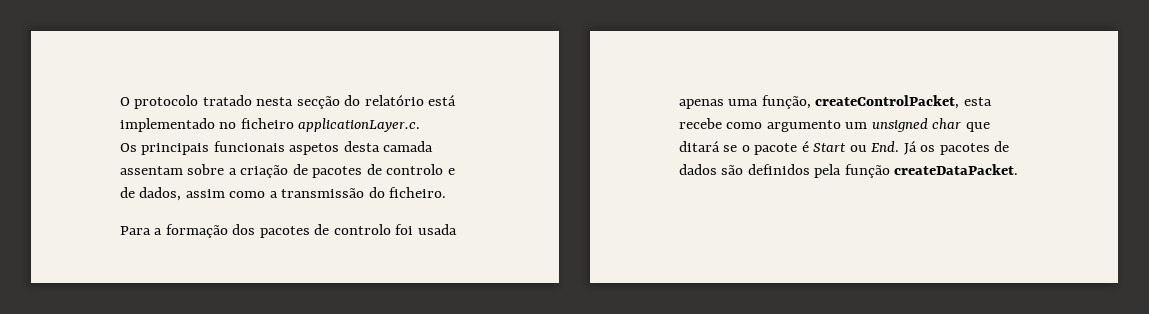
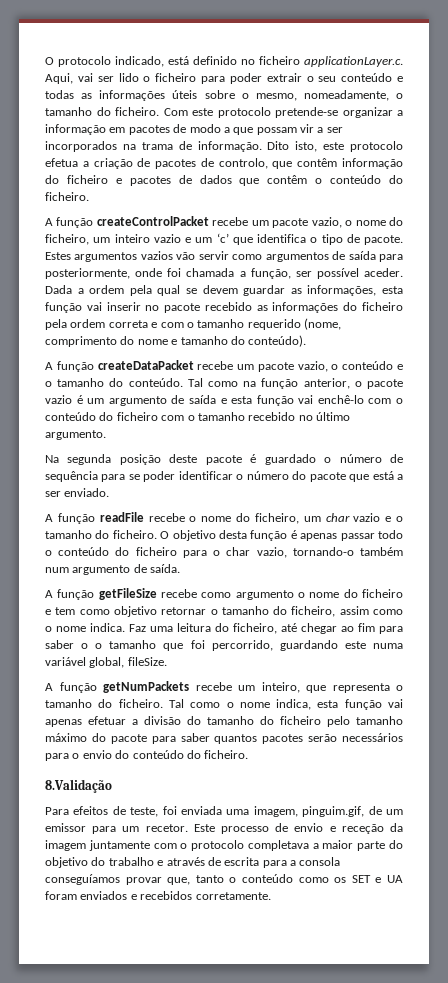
[202,95,457,109] [120,118,421,132] [120,141,434,155] [120,164,225,175] tratado nesta secção do relatório está implementado no ficheiro applicationLayer.c. // Os principais funcionais aspetos desta camada assentam sobre -> [115,56,403,67] [45,73,403,84] [45,90,403,101] [45,107,403,118] [45,124,343,135] [45,141,403,152] [45,158,78,167] indicado, está definido no ficheiro applicationLayer.c. Aqui, vai ser lido o ficheiro para poder extrair o seu conteúdo e todas as informações úteis sobre o mesmo, nomeadamente, o tamanho do ficheiro. Com este protocolo pretende-se organizar a informação em pacotes de modo a que possam vir a ser incorporados na trama de informação. Dito isto, este protocolo efetua
[386,164,455,175] [120,187,447,201] [120,224,457,238] [679,95,992,109] [679,118,990,132] [679,141,1010,155] [679,164,1019,178] controlo e de dados, assim como a transmissão do ficheiro. // Para a formação dos pacotes de controlo foi usada apenas uma função, createControlPacket, esta recebe como argumento um unsigned char que ditará se o pacote é Start ou End. Já os pacotes de dados são definidos pela função createDataPacket. -> [218,158,403,169] [45,175,403,186] [45,192,89,201] [45,216,404,228] [45,233,403,245] [45,251,404,262] [45,268,403,279] [45,285,403,296] [45,302,403,313] [45,318,341,330] [45,335,307,347] [45,360,403,372] [45,378,403,389] [45,395,403,406] [45,412,350,421] [45,430,106,440] [45,454,404,465] [45,471,403,482] [45,488,110,497] [45,512,403,524] [45,530,403,541] [45,547,404,558] [45,564,181,575] [45,588,403,600] [45,606,404,617] [45,623,403,634] [45,640,403,651] [45,657,167,668] [45,681,403,693] [45,699,404,710] [45,716,403,727] [45,733,403,744] [45,750,249,761] [45,779,112,793] [45,806,403,817] [45,823,403,834] [45,840,403,851] [45,857,341,868] [45,874,404,885] [45,891,271,900] controlo, que contêm informação do ficheiro e pacotes de dados que contêm o conteúdo do ficheiro. // A função createControlPacket recebe um pacote vazio, o nome do ficheiro, um inteiro vazio e um ‘c’ que identifica o tipo de pacote. Estes argumentos vazios vão servir como argumentos de saída para posteriormente, onde foi chamada a função, ser possível aceder. Dada a ordem pela qual se devem guardar as informações, esta função vai inserir no pacote recebido as informações do ficheiro pela ordem correta e com o tamanho requerido (nome, comprimento do nome e tamanho do conteúdo). // A função createDataPacket recebe um pacote vazio, o conteúdo e o tamanho do conteúdo. Tal como na função anterior, o pacote vazio é um argumento de saída e esta função vai enchê-lo com o conteúdo do ficheiro com o tamanho recebido no último argumento. // Na segunda posição deste pacote é guardado o número de sequência para se poder identificar o número do pacote que está a ser enviado. // A função readFile recebe o nome do ficheiro, um char vazio e o tamanho do ficheiro. O objetivo desta função é apenas passar todo o conteúdo do ficheiro para o char vazio, tornando-o também num argumento de saída. // A função getFileSize recebe como argumento o nome do ficheiro e tem como objetivo retornar o tamanho do ficheiro, assim como o nome indica. Faz uma leitura do ficheiro, até chegar ao fim para saber o o tamanho que foi percorrido, guardando este numa variável global, fileSize. // A função getNumPackets recebe um inteiro, que representa o tamanho do ficheiro. Tal como o nome indica, esta função vai apenas efetuar a divisão do tamanho do ficheiro pelo tamanho máximo do pacote para saber quantos pacotes serão necessários para o envio do conteúdo do ficheiro. // 8.Validação // Para efeitos de teste, foi enviada uma imagem, pinguim.gif, de um emissor para um recetor. Este processo de envio e receção da imagem juntamente com o protocolo completava a maior parte do objetivo do trabalho e através de escrita para a consola conseguíamos provar que, tanto o conteúdo como os SET e UA foram enviados e recebidos corretamente.

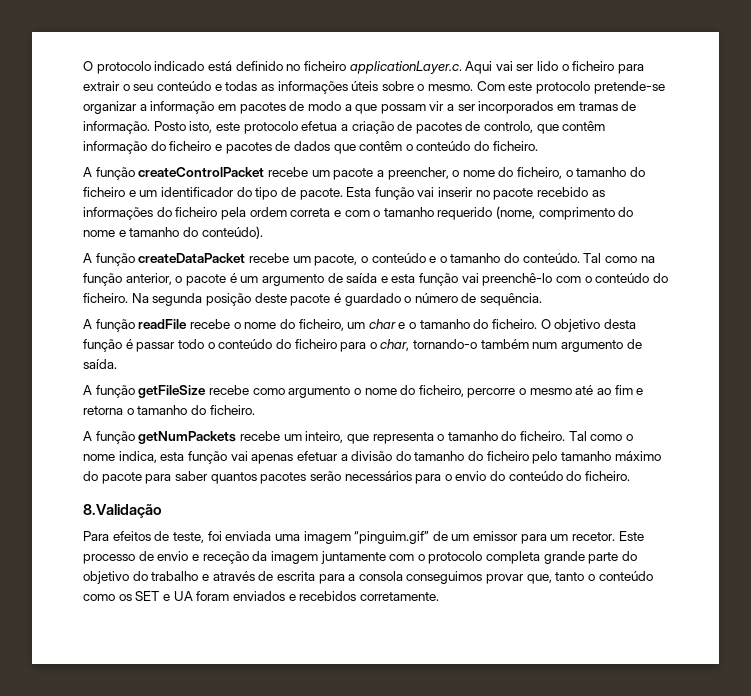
[115,56,164,67] indicado, -> [154,61,205,71] indicado
[45,73,73,84] Aqui, -> [465,61,493,74] Aqui
[229,73,262,84] poder -> (645, 69) none
[255,90,403,101] [45,107,159,116] mesmo, nomeadamente, o tamanho do ficheiro. -> [428,84,474,91] mesmo.
[122,142,173,150] na trama -> [557,102,618,111] em tramas
[267,141,290,150] Dito -> [153,121,186,131] Posto
[311,217,404,228] [45,233,403,245] [45,251,404,262] [45,268,403,279] [45,285,403,296] vazio, o nome do ficheiro, um inteiro vazio e um ‘c’ que identifica o tipo de pacote. Estes argumentos vazios vão servir como argumentos de saída para posteriormente, onde foi chamada a função, ser possível aceder. Dada a ordem pela qual se devem guardar as informações, esta -> [376,167,646,180] [83,187,372,200] a preencher, o nome do ficheiro, o tamanho do ficheiro e um identificador do tipo de pacote. Esta
[257,361,328,372] pacote vazio, -> [314,254,358,266] pacote,
[45,395,72,404] vazio -> (226, 280) none
[317,395,364,404] enchê-lo -> [482,273,553,286] preenchê-lo
[116,412,350,421] [45,430,106,440] ficheiro com o tamanho recebido no último argumento. // -> [83,293,128,303] ficheiro.
[45,471,403,482] [45,488,110,497] sequência para se poder identificar o número do pacote que está a ser enviado. -> [480,293,543,306] sequência.
[353,513,381,522] vazio -> (396, 324) none
[300,533,338,541] apenas -> (133, 344) none
[226,547,287,558] char vazio, -> [380,339,410,351] char,
[361,589,403,598] [45,606,404,617] [45,623,403,634] [45,640,403,651] [45,657,167,668] ficheiro e tem como objetivo retornar o tamanho do ficheiro, assim como o nome indica. Faz uma leitura do ficheiro, até chegar ao fim para saber o o tamanho que foi percorrido, guardando este numa variável global, fileSize. -> [418,385,644,398] [83,405,255,415] ficheiro, percorre o mesmo até ao fim e retorna o tamanho do ficheiro.
[253,806,365,817] imagem, pinguim.gif, -> [303,531,430,544] imagem “pinguim.gif”
[247,840,354,851] completava a maior -> [486,551,585,564] completa grande
[45,874,120,885] conseguíamos -> [406,571,483,584] conseguimos

